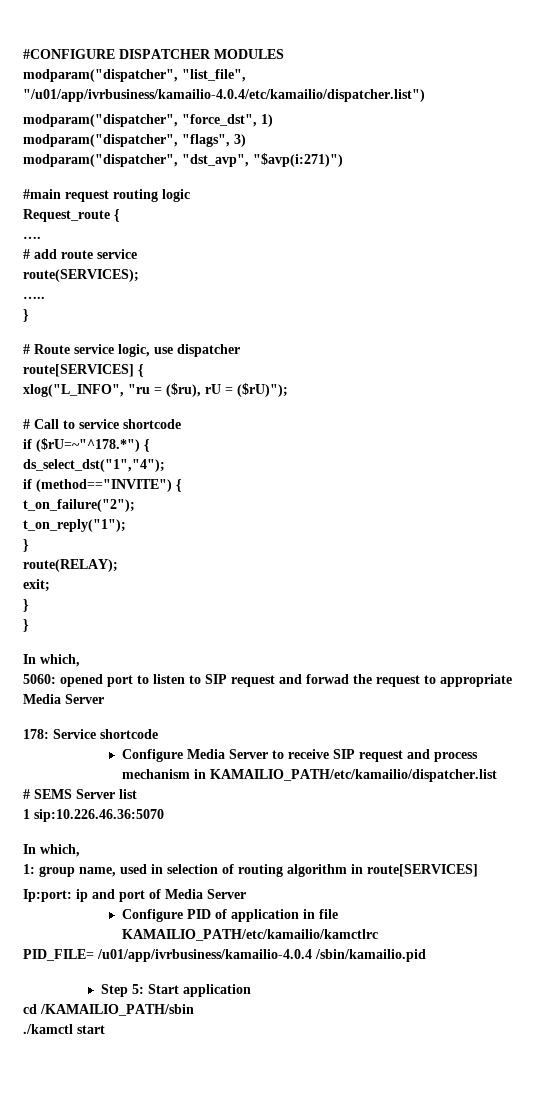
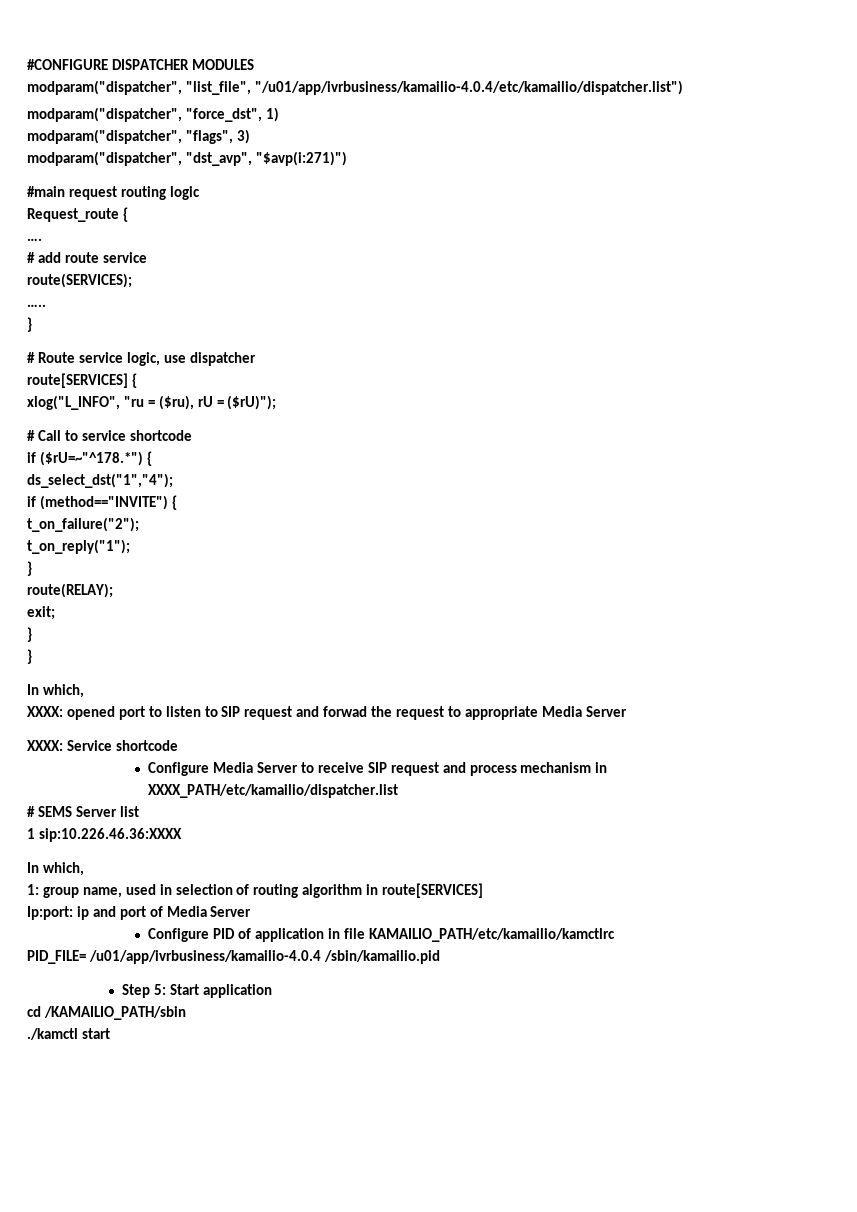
[23,674,56,684] 5060: -> [27,706,63,717] XXXX:
[23,729,49,739] 178: -> [27,740,63,751] XXXX:
[209,769,497,782] KAMAILIO_PATH/etc/kamailio/dispatcher.list -> [148,784,399,798] XXXX_PATH/etc/kamailio/dispatcher.list
[34,809,164,822] sip:10.226.46.36:5070 -> [38,828,182,842] sip:10.226.46.36:XXXX

